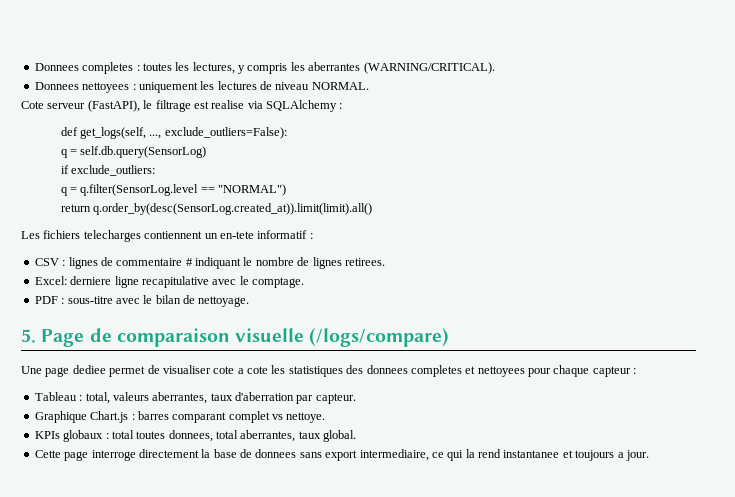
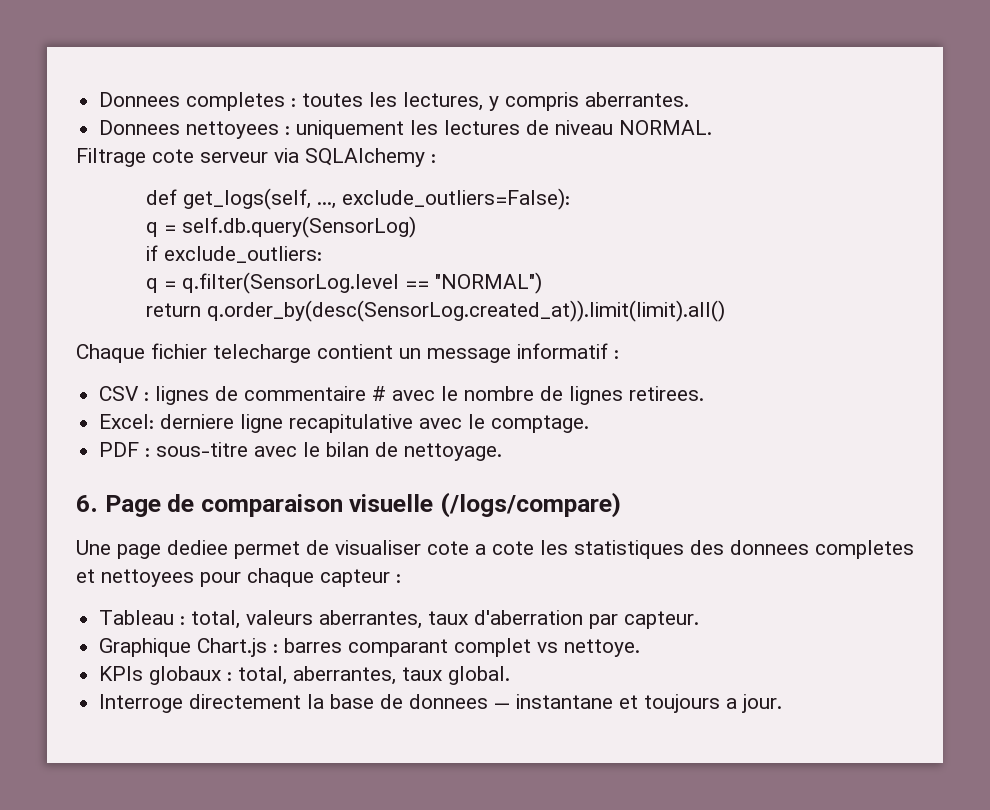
[290,62,495,74] les aberrantes (WARNING/CRITICAL). -> [585,92,690,107] aberrantes.
[21,100,245,112] Cote serveur (FastAPI), le filtrage est realise -> [76,148,268,167] Filtrage cote serveur
[21,230,254,242] Les fichiers telecharges contiennent un en-tete -> [76,343,511,363] Chaque fichier telecharge contient un message
[195,257,241,269] indiquant -> [392,390,436,401] avec
[21,329,36,343] 5. -> [76,495,98,512] 6.
[111,430,238,442] total toutes donnees, total -> [238,666,288,685] total,
[34,450,136,461] Cette page interroge -> [99,694,184,713] Interroge
[299,449,560,461] sans export intermediaire, ce qui la rend instantanee -> [494,694,614,709] — instantane

